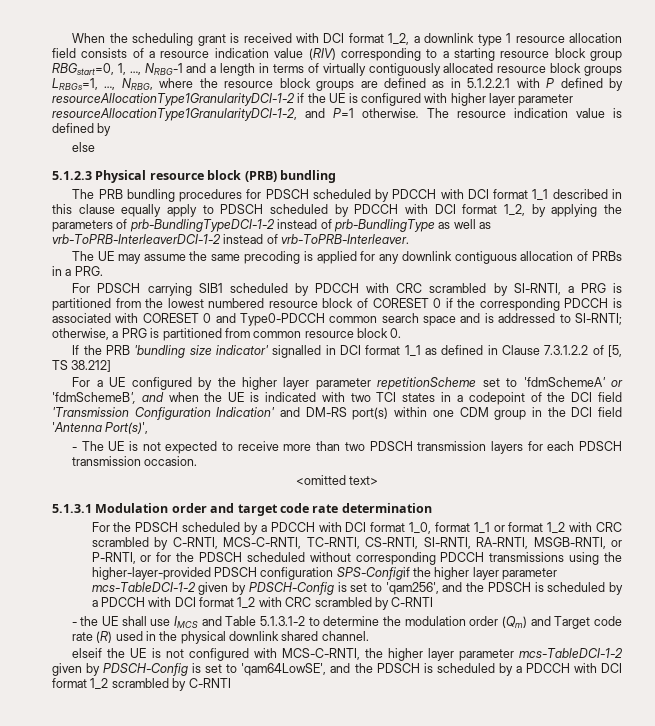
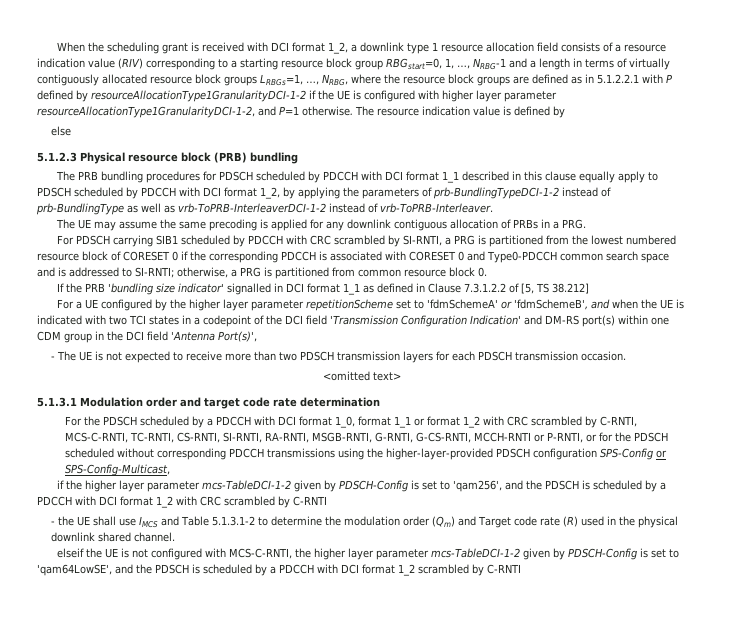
(606, 543) none -> [375,432,532,443] G-RNTI, G-CS-RNTI, MCCH-RNTI
[336,567,410,580] SPS-Configif -> [600,448,668,460] [65,464,171,476] [56,480,64,489] SPS-Config or SPS-Config-Multicast, // if

